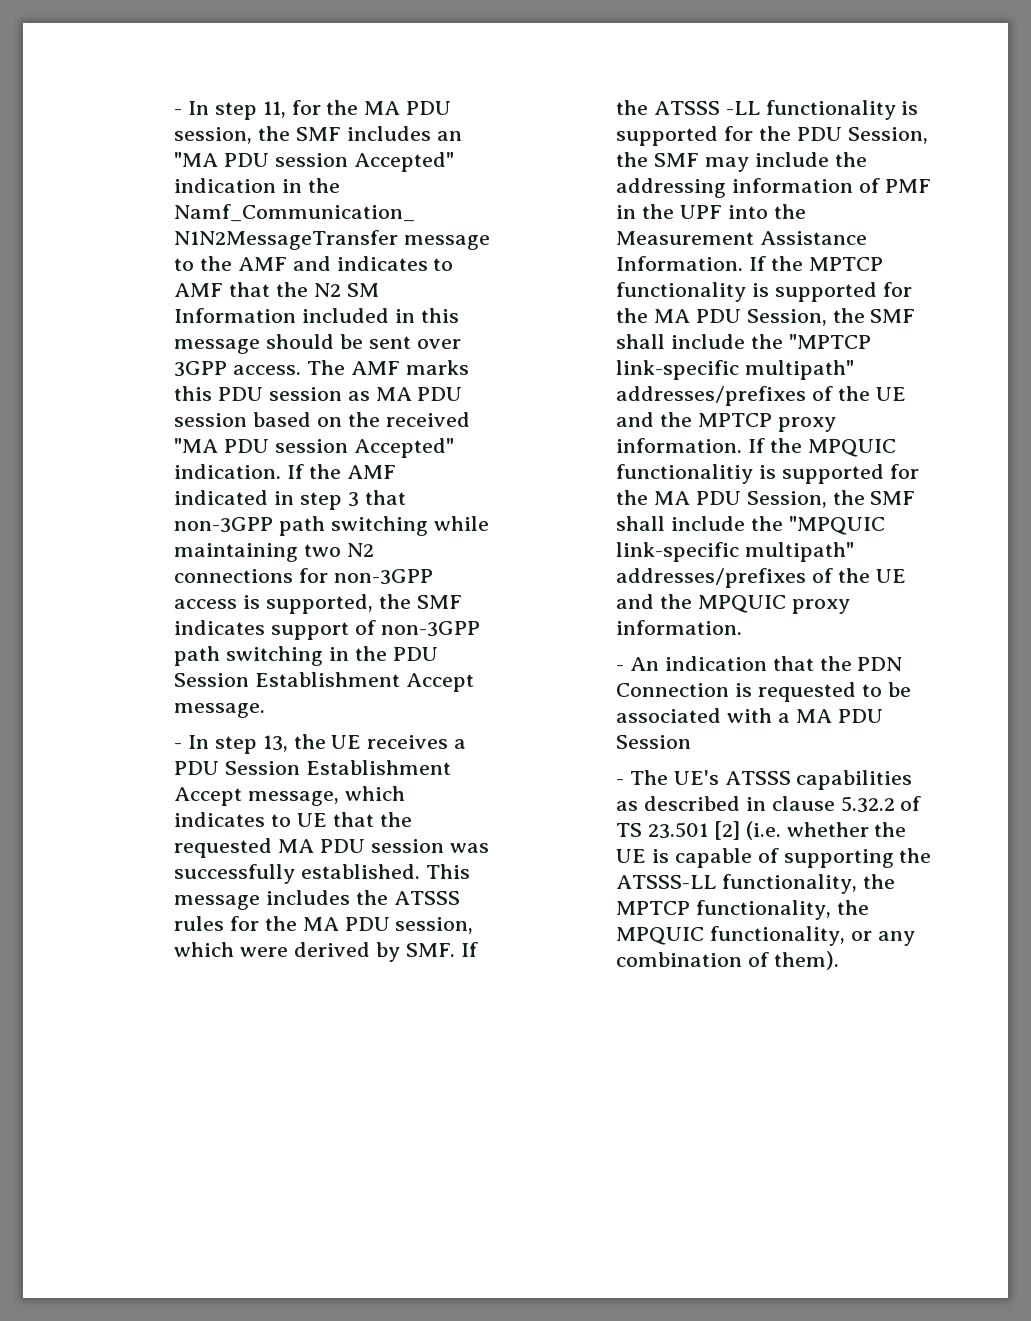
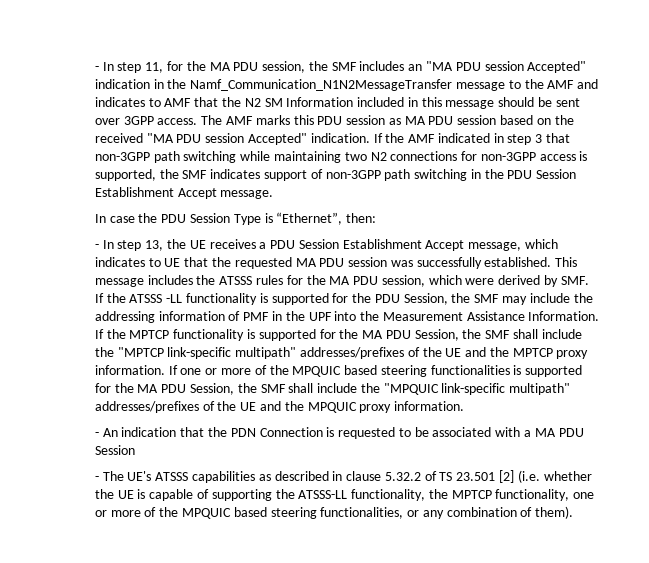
(266, 710) none -> [94,212,377,225] // In case the PDU Session Type is “Ethernet”, then:
[769,438,896,457] [616,464,754,484] the MPQUIC functionalitiy -> [180,365,510,377] one or more of the MPQUIC based steering functionalities
[836,900,869,915] [616,926,846,946] the MPQUIC functionality, -> [573,492,595,499] [94,507,404,519] one or more of the MPQUIC based steering functionalities,

